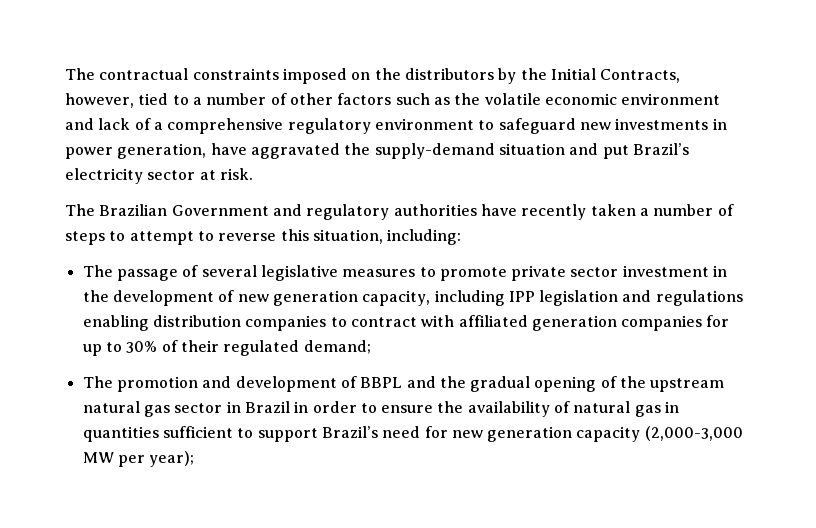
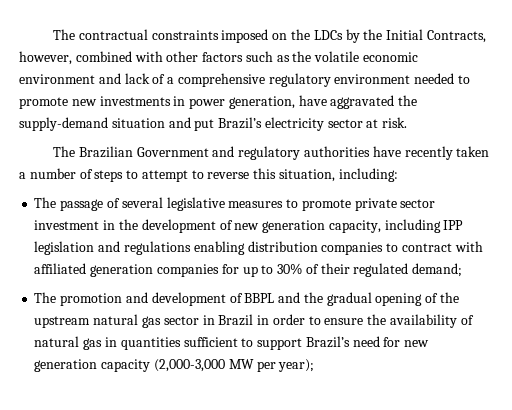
[404,68,494,80] distributors -> [313,30,343,40] LDCs
[138,93,287,105] tied to a number of -> [75,51,163,62] combined with
[478,118,576,134] to safeguard -> [414,73,471,84] [19,97,68,109] needed to promote

